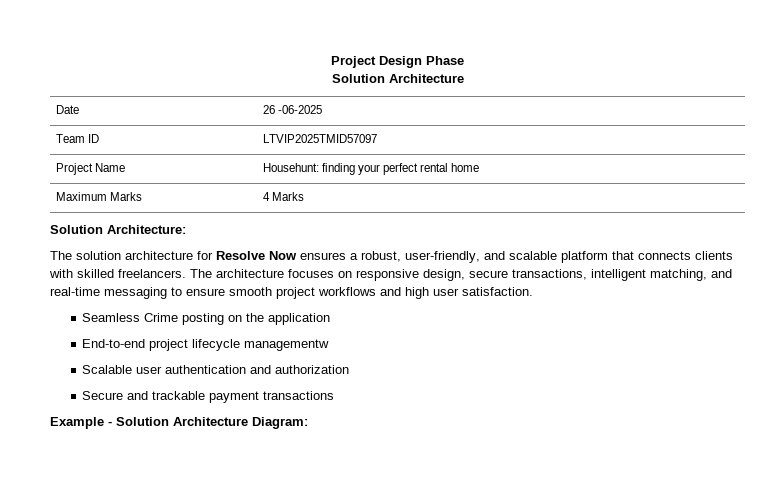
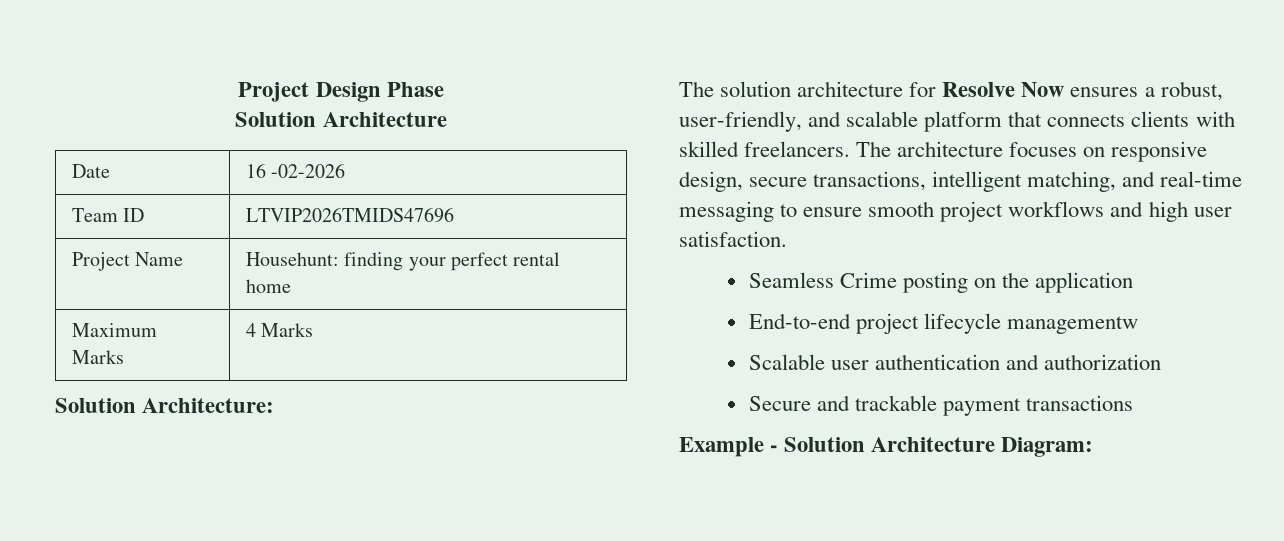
[262,105,323,114] 26 -06-2025 -> [245,163,346,178] 16 -02-2026
[262,134,377,143] LTVIP2025TMID57097 -> [245,207,454,223] LTVIP2026TMIDS47696

